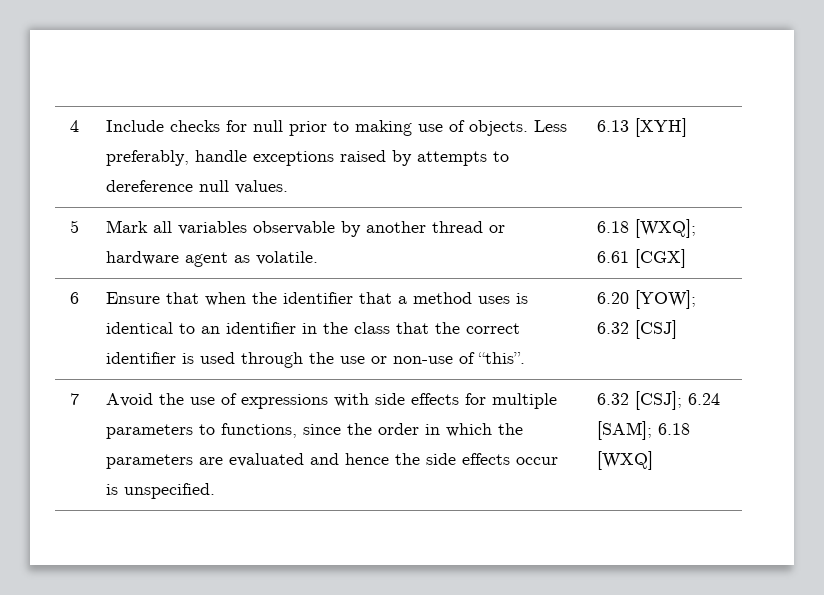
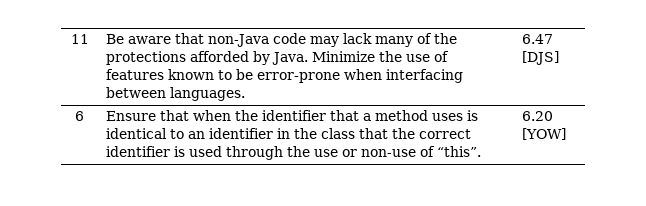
[69,120,79,132] [105,120,567,136] [105,150,509,166] [105,180,288,194] [596,118,687,137] [69,220,79,233] [105,220,505,237] [105,251,318,267] [596,219,696,238] [596,249,686,268] 4 | Include checks for null prior to making use of objects. Less preferably, handle exceptions raised by attempts to dereference null values. | 6.13 [XYH] // 5 | Mark all variables observable by another thread or hardware agent as volatile. | 6.18 [WXQ]; 6.61 [CGX] -> [70,34,89,44] [105,33,457,47] [105,51,449,65] [105,69,463,83] [105,87,245,101] [521,34,553,44] [521,51,559,65] 11 | Be aware that non-Java code may lack many of the protections afforded by Java. Minimize the use of features known to be error-prone when interfacing between languages. | 6.47 [DJS]
[634,290,696,309] [596,320,677,339] [69,393,79,405] [105,393,557,409] [105,423,523,439] [105,453,558,469] [105,483,215,499] [596,391,720,410] [596,421,690,440] [596,451,653,470] [YOW]; 6.32 [CSJ] // 7 | Avoid the use of expressions with side effects for multiple parameters to functions, since the order in which the parameters are evaluated and hence the side effects occur is unspecified. | 6.32 [CSJ]; 6.24 [SAM]; 6.18 [WXQ] -> [521,128,566,140] [YOW]

